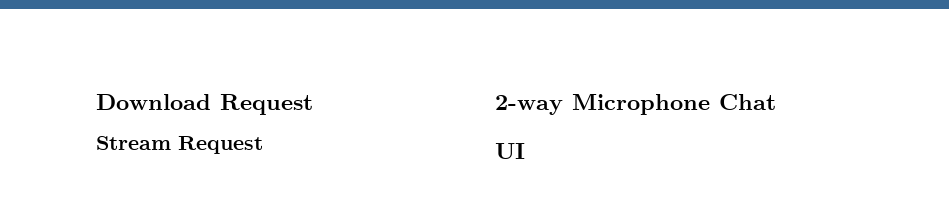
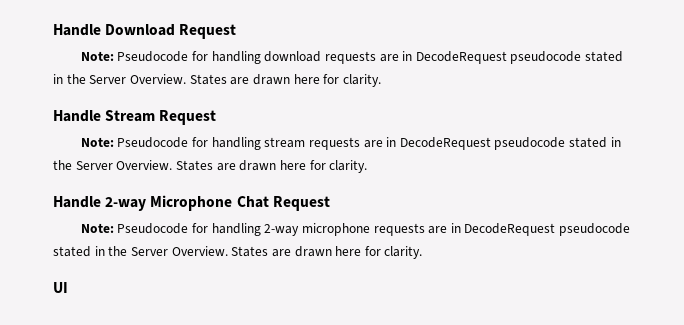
(96, 102) none -> [53,24,101,36] Handle
[96,136,263,154] [495,94,776,115] Stream Request // 2-way Microphone Chat -> [80,51,624,64] [53,74,381,87] [53,110,217,125] [80,137,621,150] [53,160,368,173] [53,195,330,211] [80,223,631,236] [53,246,423,259] Note: Pseudocode for handling download requests are in DecodeRequest pseudocode stated in the Server Overview. States are drawn here for clarity. // Handle Stream Request // Note: Pseudocode for handling stream requests are in DecodeRequest pseudocode stated in the Server Overview. States are drawn here for clarity. // Handle 2-way Microphone Chat Request // Note: Pseudocode for handling 2-way microphone requests are in DecodeRequest pseudocode stated in the Server Overview. States are drawn here for clarity.

